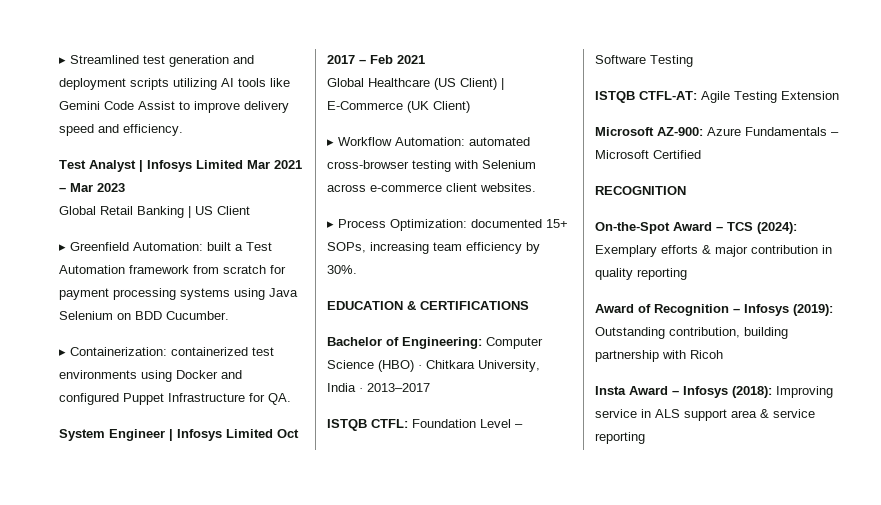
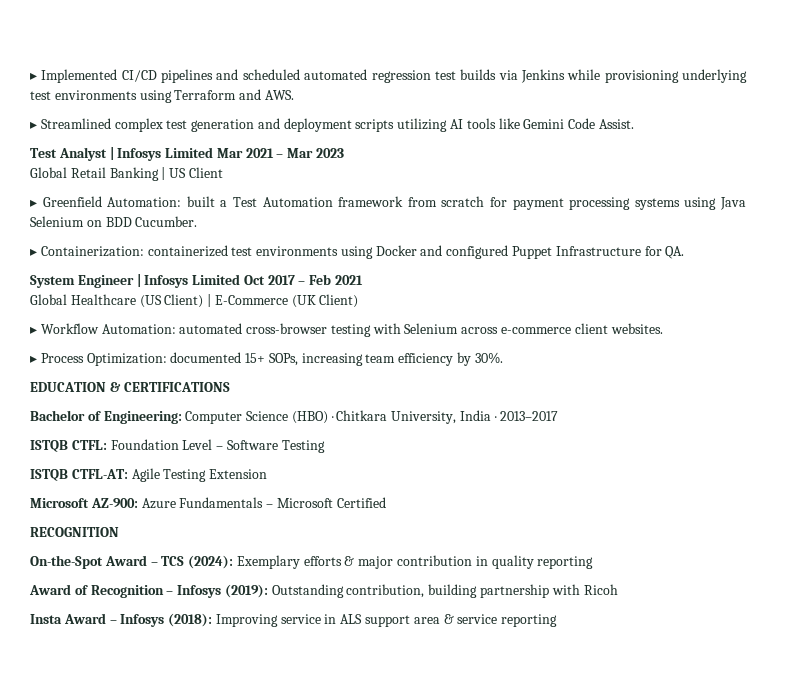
[59,55,139,64] ▸ Streamlined -> [30,69,747,83] [30,89,294,103] [30,118,163,132] ▸ Implemented CI/CD pipelines and scheduled automated regression test builds via Jenkins while provisioning underlying test environments using Terraform and AWS. // ▸ Streamlined complex
[138,101,289,113] [59,124,183,136] Assist to improve delivery speed and efficiency. -> [598,119,634,129] Assist.

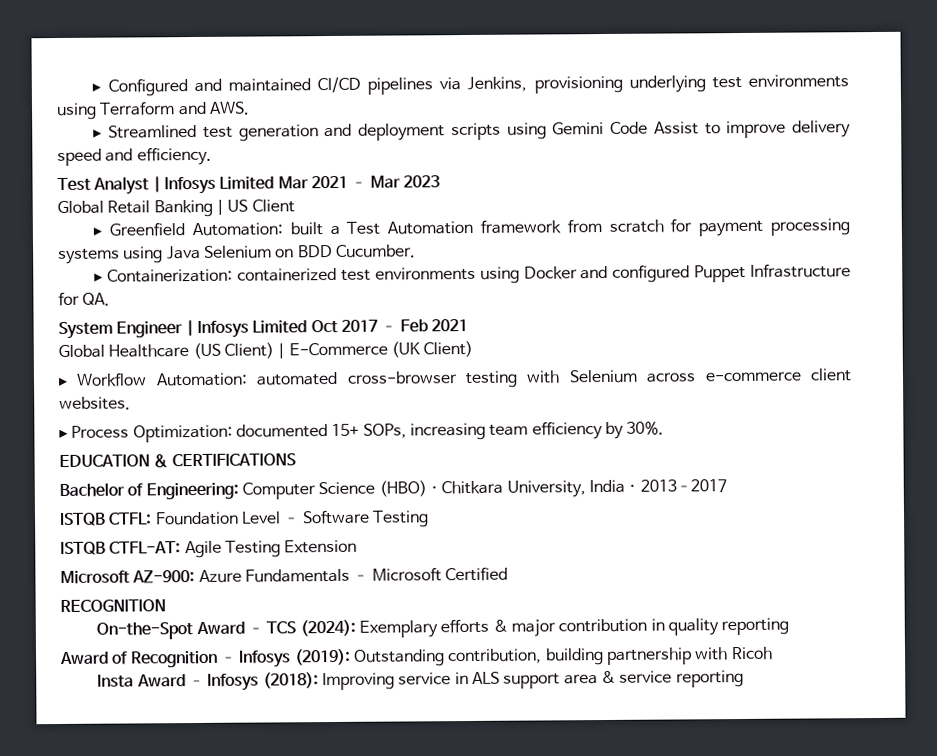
[30,69,601,83] ▸ Implemented CI/CD pipelines and scheduled automated regression test builds via Jenkins while -> [92,76,528,97] ▸ Configured and maintained CI/CD pipelines via Jenkins,
[114,118,163,132] complex -> (198, 131) none
[397,118,634,132] utilizing AI tools like Gemini Code Assist. -> [506,120,852,140] [57,146,212,167] using Gemini Code Assist to improve delivery speed and efficiency.

